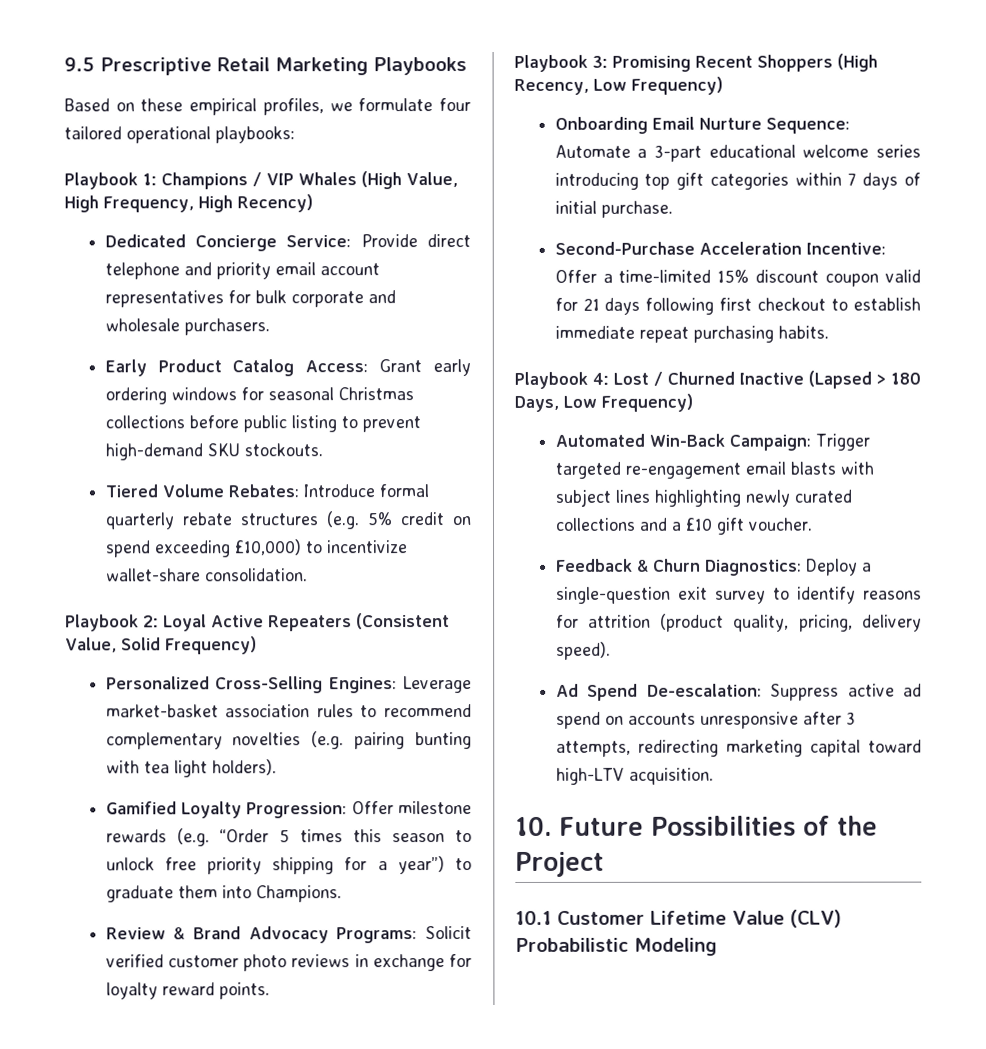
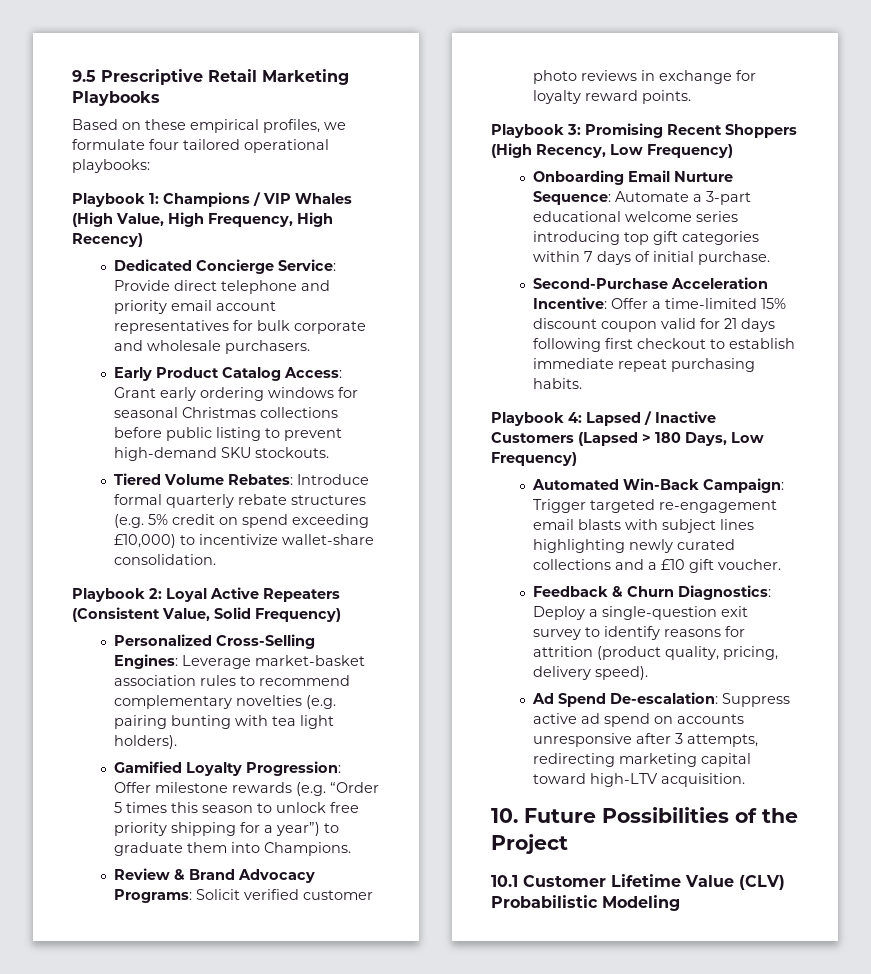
[613,371,804,386] Lost / Churned Inactive -> [586,411,716,426] [491,432,574,443] Lapsed / Inactive Customers

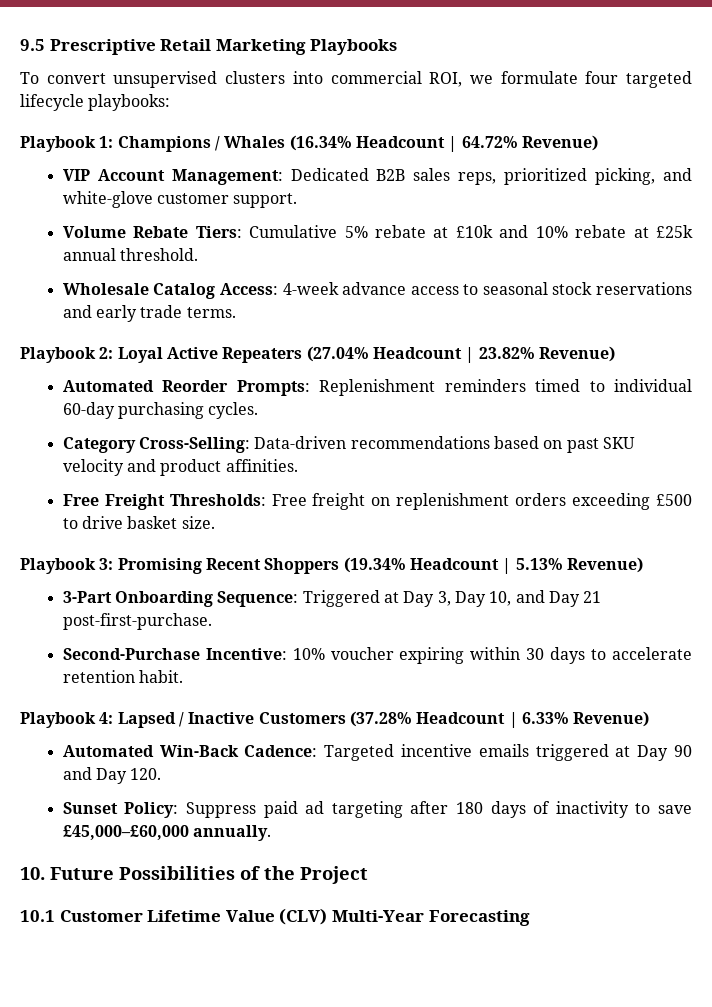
[72,119,320,133] Based on these empirical profiles, -> [20,71,463,88] To convert unsupervised clusters into commercial ROI,
[183,139,329,153] tailored operational -> [626,71,692,88] [20,94,84,111] targeted lifecycle
[263,193,352,204] [72,212,333,227] [72,233,143,247] [113,259,336,274] [113,280,330,294] [113,300,276,314] [113,320,366,334] [113,340,310,354] [113,367,342,381] [113,387,358,401] [113,407,338,418] [113,427,342,441] [113,447,329,461] [113,473,369,485] [113,494,366,508] [113,514,369,528] [113,534,374,548] [113,554,216,565] VIP Whales (High Value, High Frequency, High Recency) // Dedicated Concierge Service: Provide direct telephone and priority email account representatives for bulk corporate and wholesale purchasers. // Early Product Catalog Access: Grant early ordering windows for seasonal Christmas collections before public listing to prevent high-demand SKU stockouts. // Tiered Volume Rebates: Introduce formal quarterly rebate structures (e.g. 5% credit on spend exceeding £10,000) to incentivize wallet-share consolidation. -> [224,135,598,152] [62,168,692,185] [62,191,298,208] [62,225,693,238] [62,248,199,261] [62,282,692,299] [62,305,236,322] Whales (16.34% Headcount | 64.72% Revenue) // VIP Account Management: Dedicated B2B sales reps, prioritized picking, and white-glove customer support. // Volume Rebate Tiers: Cumulative 5% rebate at £10k and 10% rebate at £25k annual threshold. // Wholesale Catalog Access: 4-week advance access to seasonal stock reservations and early trade terms.
[72,607,341,622] [113,634,315,649] [113,654,365,669] [113,675,350,686] [113,695,336,709] [113,715,334,729] [113,735,177,749] [113,761,341,776] [113,782,379,796] [113,802,359,813] [113,822,339,836] [113,842,351,856] [113,868,315,883] [113,889,373,903] [532,70,756,84] [532,90,691,104] (Consistent Value, Solid Frequency) // Personalized Cross-Selling Engines: Leverage market-basket association rules to recommend complementary novelties (e.g. pairing bunting with tea light holders). // Gamified Loyalty Progression: Offer milestone rewards (e.g. “Order 5 times this season to unlock free priority shipping for a year”) to graduate them into Champions. // Review & Brand Advocacy Programs: Solicit verified customer photo reviews in exchange for loyalty reward points. -> [306,346,615,363] [62,379,693,396] [62,402,259,419] [62,436,635,453] [62,459,298,476] [62,493,692,510] [62,516,215,529] (27.04% Headcount | 23.82% Revenue) // Automated Reorder Prompts: Replenishment reminders timed to individual 60-day purchasing cycles. // Category Cross-Selling: Data-driven recommendations based on past SKU velocity and product affinities. // Free Freight Thresholds: Free freight on replenishment orders exceeding £500 to drive basket size.
[491,143,733,158] [532,170,733,185] [532,191,751,205] [532,211,738,222] [532,231,759,245] [532,251,770,265] [532,277,768,289] [532,297,786,309] [532,318,775,332] [532,338,795,352] [532,358,755,372] [532,378,582,389] (High Recency, Low Frequency) // Onboarding Email Nurture Sequence: Automate a 3-part educational welcome series introducing top gift categories within 7 days of initial purchase. // Second-Purchase Acceleration Incentive: Offer a time-limited 15% discount coupon valid for 21 days following first checkout to establish immediate repeat purchasing habits. -> [343,557,643,574] [62,590,602,607] [62,613,212,630] [62,647,693,664] [62,670,184,683] (19.34% Headcount | 5.13% Revenue) // 3-Part Onboarding Sequence: Triggered at Day 3, Day 10, and Day 21 post-first-purchase. // Second-Purchase Incentive: 10% voucher expiring within 30 days to accelerate retention habit.
[578,432,764,446] [491,452,577,466] [531,478,784,493] [532,499,777,513] [532,519,754,533] [532,539,735,553] [532,559,781,573] [532,585,771,600] [532,606,748,620] [532,626,745,640] [532,646,778,660] [532,666,648,680] [531,692,790,707] [532,713,744,727] [532,733,758,747] [532,753,751,767] [532,773,745,787] (Lapsed > 180 Days, Low Frequency) // Automated Win-Back Campaign: Trigger targeted re-engagement email blasts with subject lines highlighting newly curated collections and a £10 gift voucher. // Feedback & Churn Diagnostics: Deploy a single-question exit survey to identify reasons for attrition (product quality, pricing, delivery speed). // Ad Spend De-escalation: Suppress active ad spend on accounts unresponsive after 3 attempts, redirecting marketing capital toward high-LTV acquisition. -> [349,711,650,728] [62,744,692,761] [62,767,162,784] [62,801,692,818] [62,825,272,841] (37.28% Headcount | 6.33% Revenue) // Automated Win-Back Cadence: Targeted incentive emails triggered at Day 90 and Day 120. // Sunset Policy: Suppress paid ad targeting after 180 days of inactivity to save £45,000–£60,000 annually.
[491,895,680,911] Probabilistic Modeling -> [331,910,530,926] Multi-Year Forecasting

